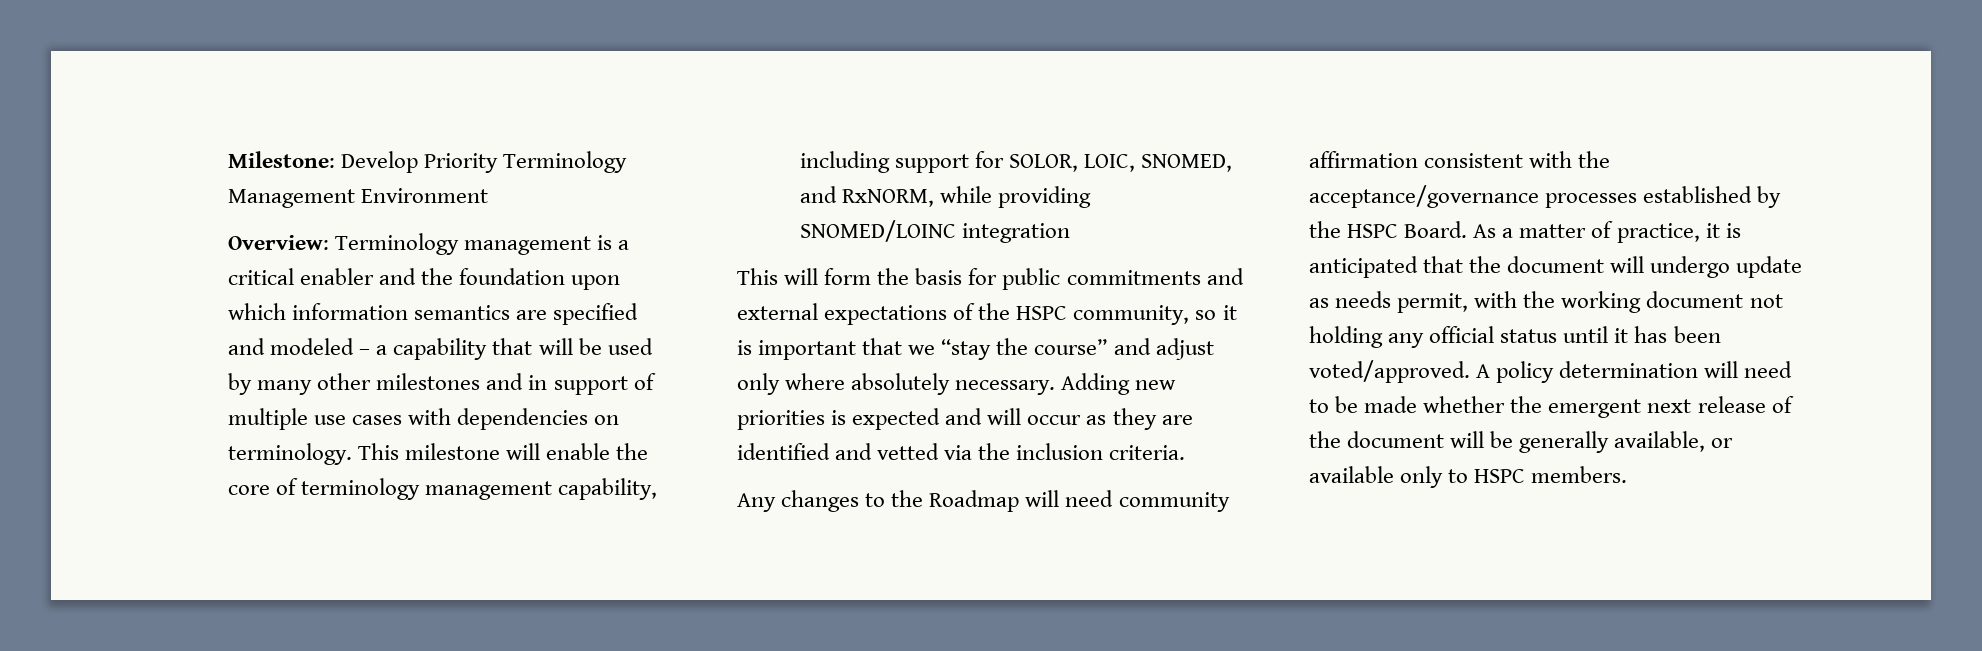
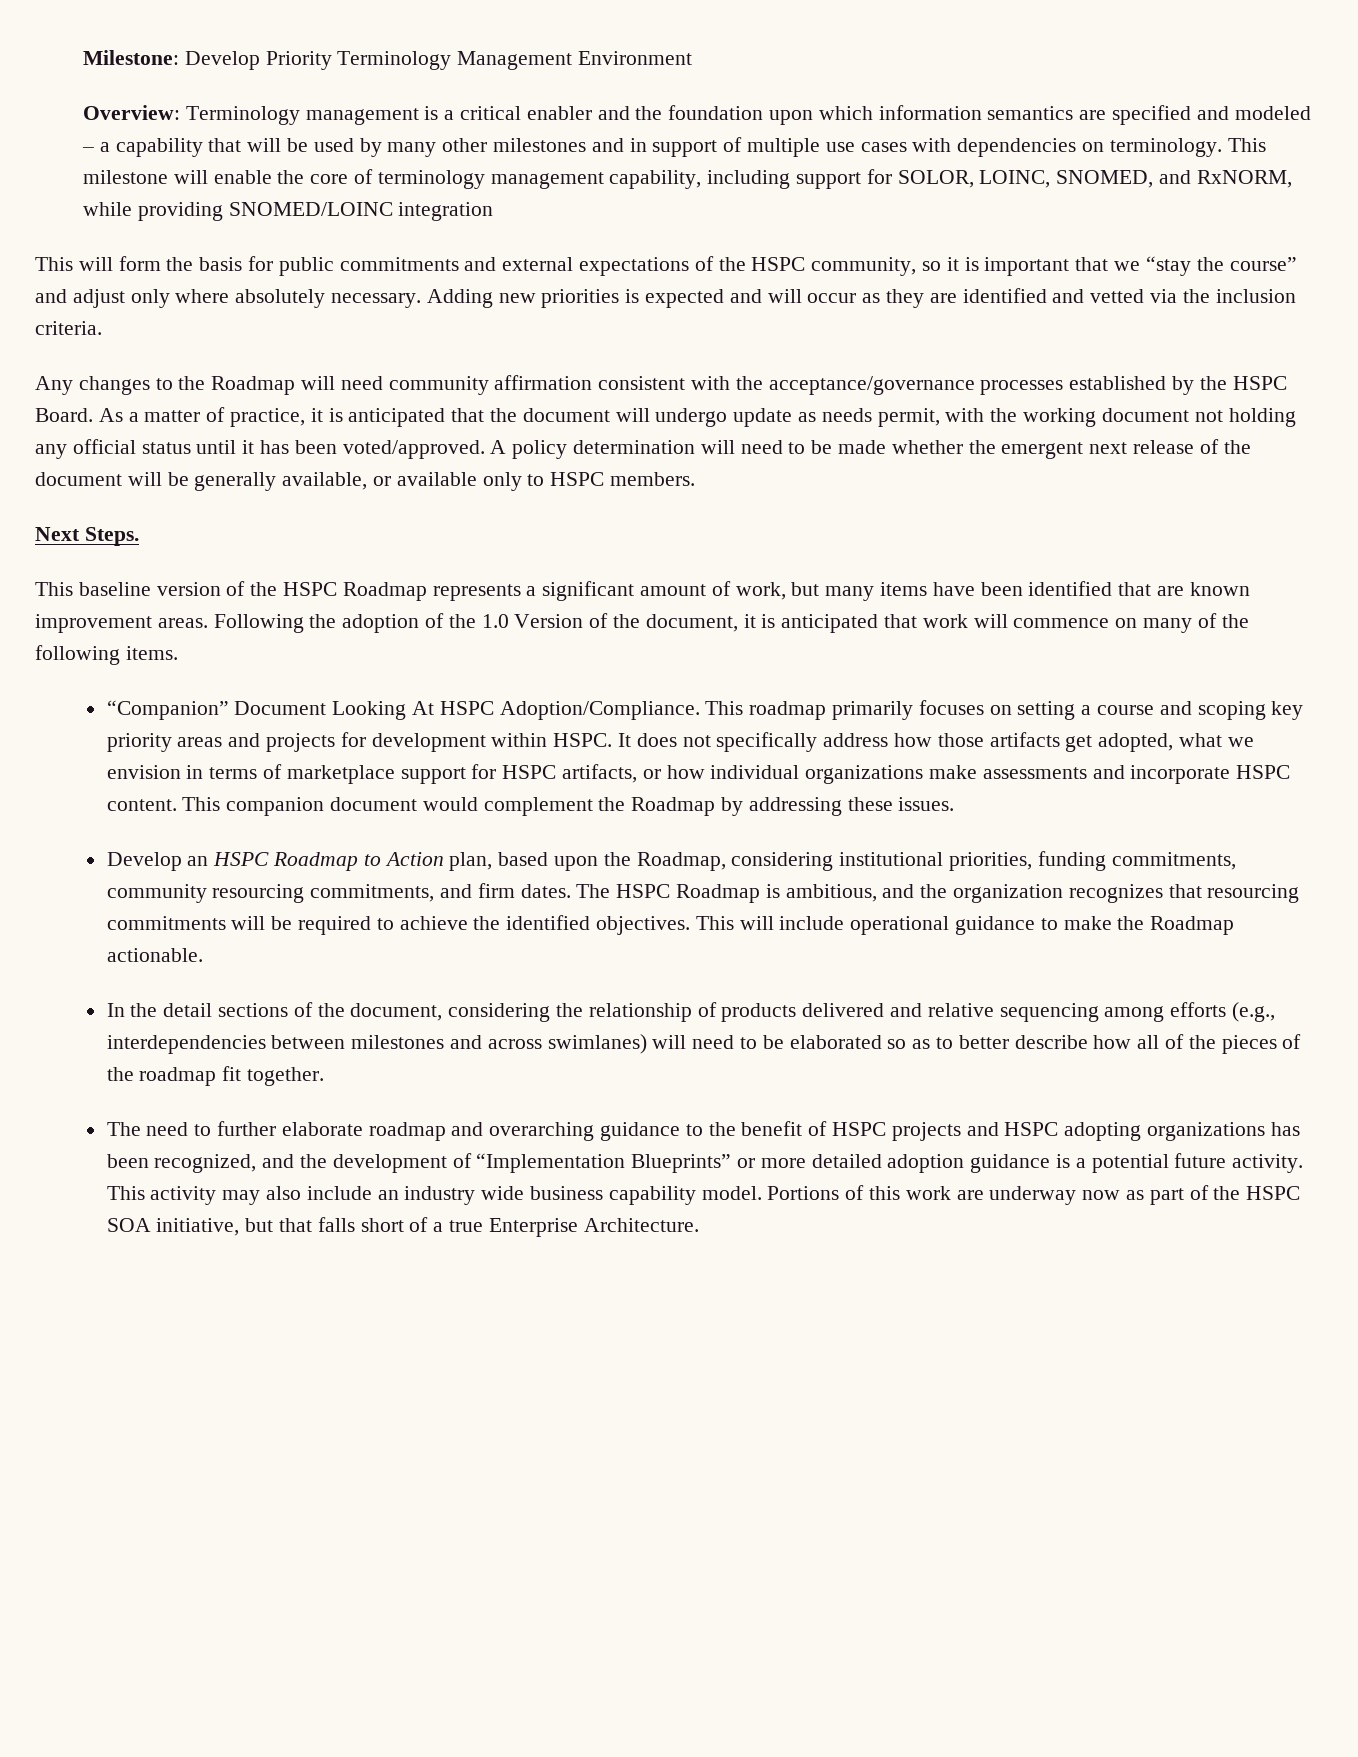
[1084,154,1136,172] LOIC, -> [979,170,1051,188] LOINC,
(1628, 474) none -> [35,527,139,546] [35,581,1250,601] [35,613,1249,633] [35,645,178,665] [106,700,1304,720] [106,732,1254,752] [106,764,1291,784] [106,797,955,816] [106,851,1236,871] [106,883,1300,903] [106,915,1235,935] [106,948,203,962] [106,1002,1276,1022] [106,1034,1302,1054] [106,1066,324,1086] [106,1121,1300,1141] [106,1153,1304,1173] [106,1185,1301,1205] [106,1217,699,1237] // Next Steps. // This baseline version of the HSPC Roadmap represents a significant amount of work, but many items have been identified that are known improvement areas. Following the adoption of the 1.0 Version of the document, it is anticipated that work will commence on many of the following items. // “Companion” Document Looking At HSPC Adoption/Compliance. This roadmap primarily focuses on setting a course and scoping key priority areas and projects for development within HSPC. It does not specifically address how those artifacts get adopted, what we envision in terms of marketplace support for HSPC artifacts, or how individual organizations make assessments and incorporate HSPC content. This companion document would complement the Roadmap by addressing these issues. // Develop an HSPC Roadmap to Action plan, based upon the Roadmap, considering institutional priorities, funding commitments, community resourcing commitments, and firm dates. The HSPC Roadmap is ambitious, and the organization recognizes that resourcing commitments will be required to achieve the identified objectives. This will include operational guidance to make the Roadmap actionable. // In the detail sections of the document, considering the relationship of products delivered and relative sequencing among efforts (e.g., interdependencies between milestones and across swimlanes) will need to be elaborated so as to better describe how all of the pieces of the roadmap fit together. // The need to further elaborate roadmap and overarching guidance to the benefit of HSPC projects and HSPC adopting organizations has been recognized, and the development of “Implementation Blueprints” or more detailed adoption guidance is a potential future activity. This activity may also include an industry wide business capability model. Portions of this work are underway now as part of the HSPC SOA initiative, but that falls short of a true Enterprise Architecture.

